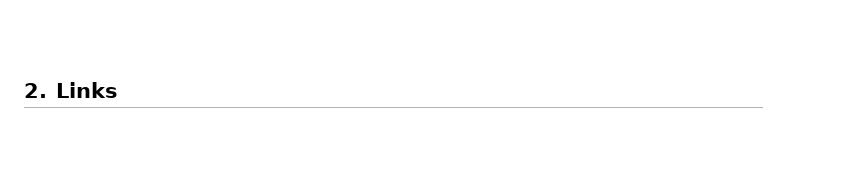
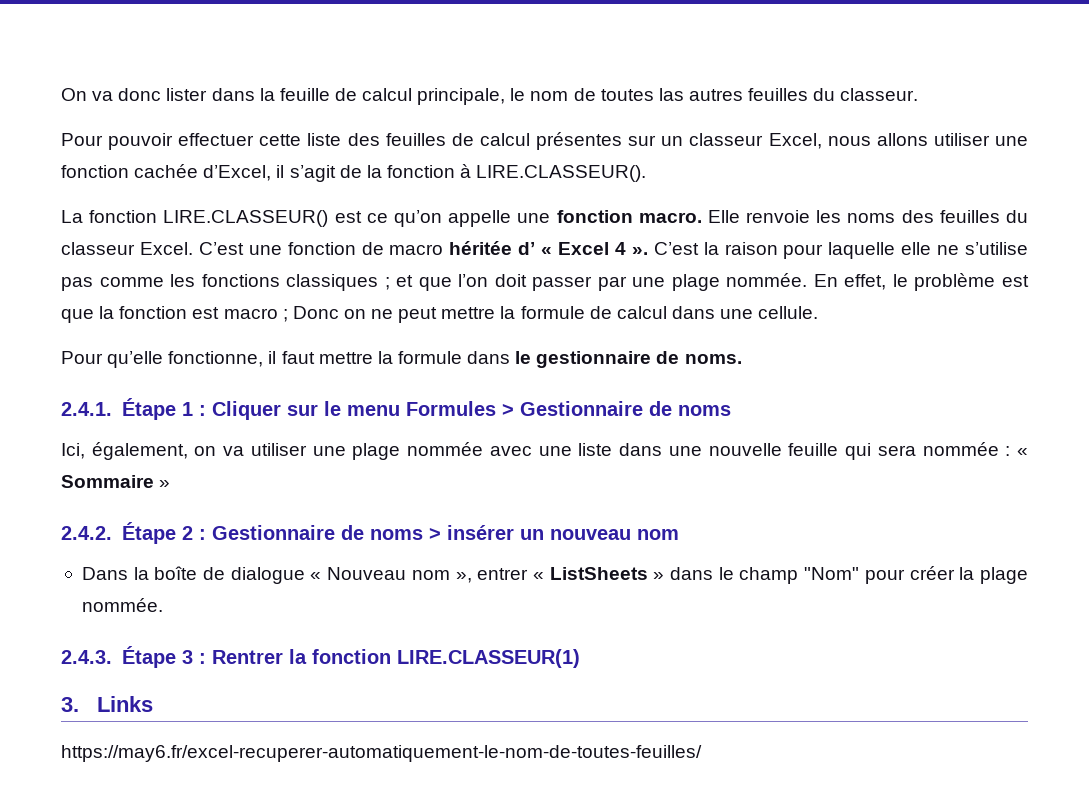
[24,83,47,98] 2. -> [61,88,919,105] [61,132,1028,150] [61,164,647,182] [61,210,1028,227] [61,241,1028,259] [61,273,1029,291] [61,306,819,323] [61,351,742,368] [61,398,731,420] [61,442,1028,460] [61,475,171,488] [61,522,679,544] [81,566,1029,584] [81,598,163,612] [61,646,580,668] [61,697,79,712] On va donc lister dans la feuille de calcul principale, le nom de toutes las autres feuilles du classeur. // Pour pouvoir effectuer cette liste des feuilles de calcul présentes sur un classeur Excel, nous allons utiliser une fonction cachée d’Excel, il s’agit de la fonction à LIRE.CLASSEUR(). // La fonction LIRE.CLASSEUR() est ce qu’on appelle une fonction macro. Elle renvoie les noms des feuilles du classeur Excel. C’est une fonction de macro héritée d’ « Excel 4 ». C’est la raison pour laquelle elle ne s’utilise pas comme les fonctions classiques ; et que l’on doit passer par une plage nommée. En effet, le problème est que la fonction est macro ; Donc on ne peut mettre la formule de calcul dans une cellule. // Pour qu’elle fonctionne, il faut mettre la formule dans le gestionnaire de noms. // 2.4.1. Étape 1 : Cliquer sur le menu Formules > Gestionnaire de noms // Ici, également, on va utiliser une plage nommée avec une liste dans une nouvelle feuille qui sera nommée : « Sommaire » // 2.4.2. Étape 2 : Gestionnaire de noms > insérer un nouveau nom // Dans la boîte de dialogue « Nouveau nom », entrer « ListSheets » dans le champ "Nom" pour créer la plage nommée. // 2.4.3. Étape 3 : Rentrer la fonction LIRE.CLASSEUR(1) // 3.
(118, 90) none -> [61,745,702,762] // https://may6.fr/excel-recuperer-automatiquement-le-nom-de-toutes-feuilles/

